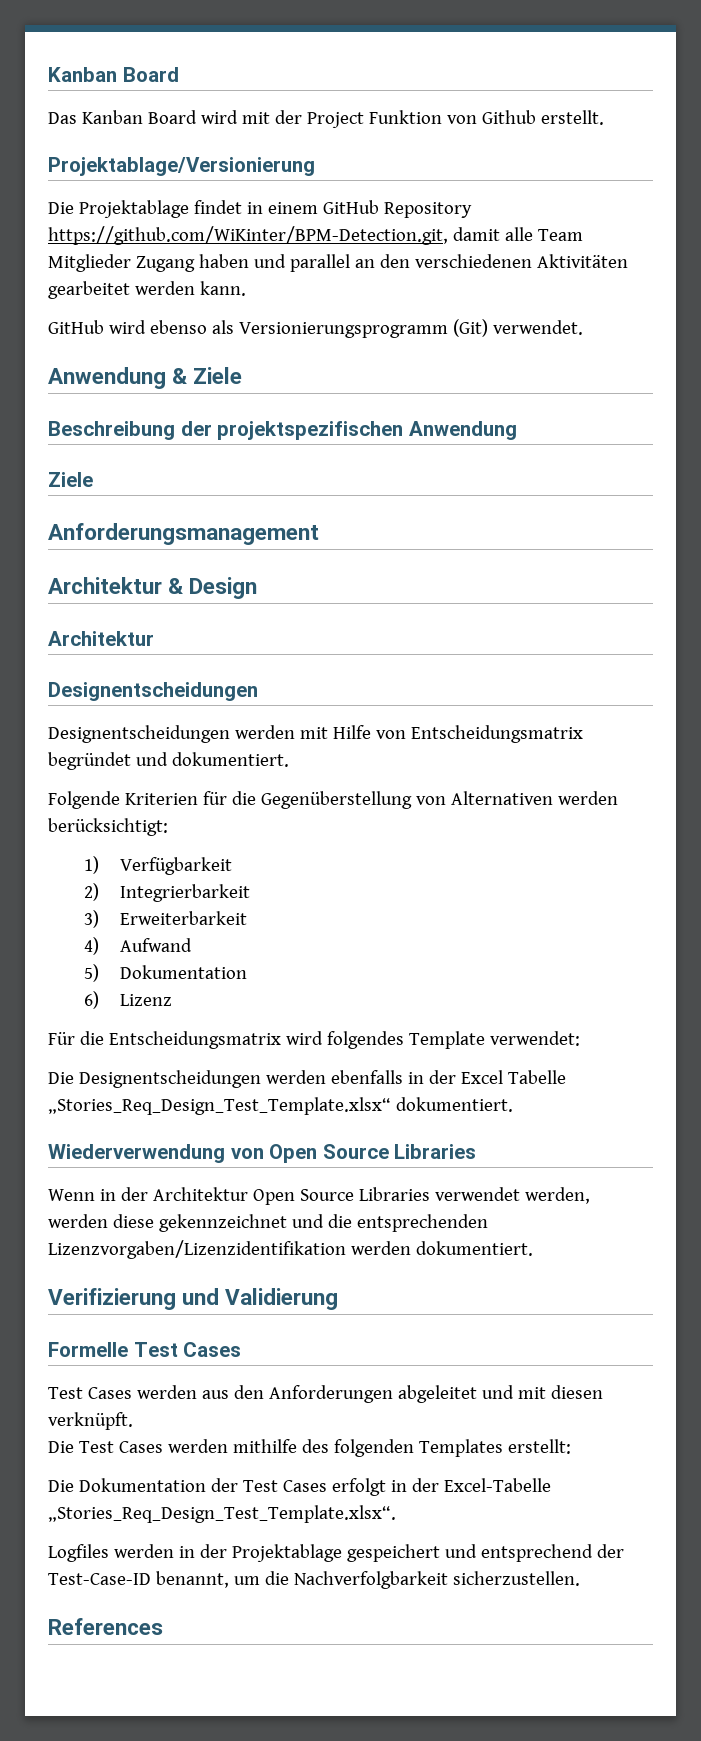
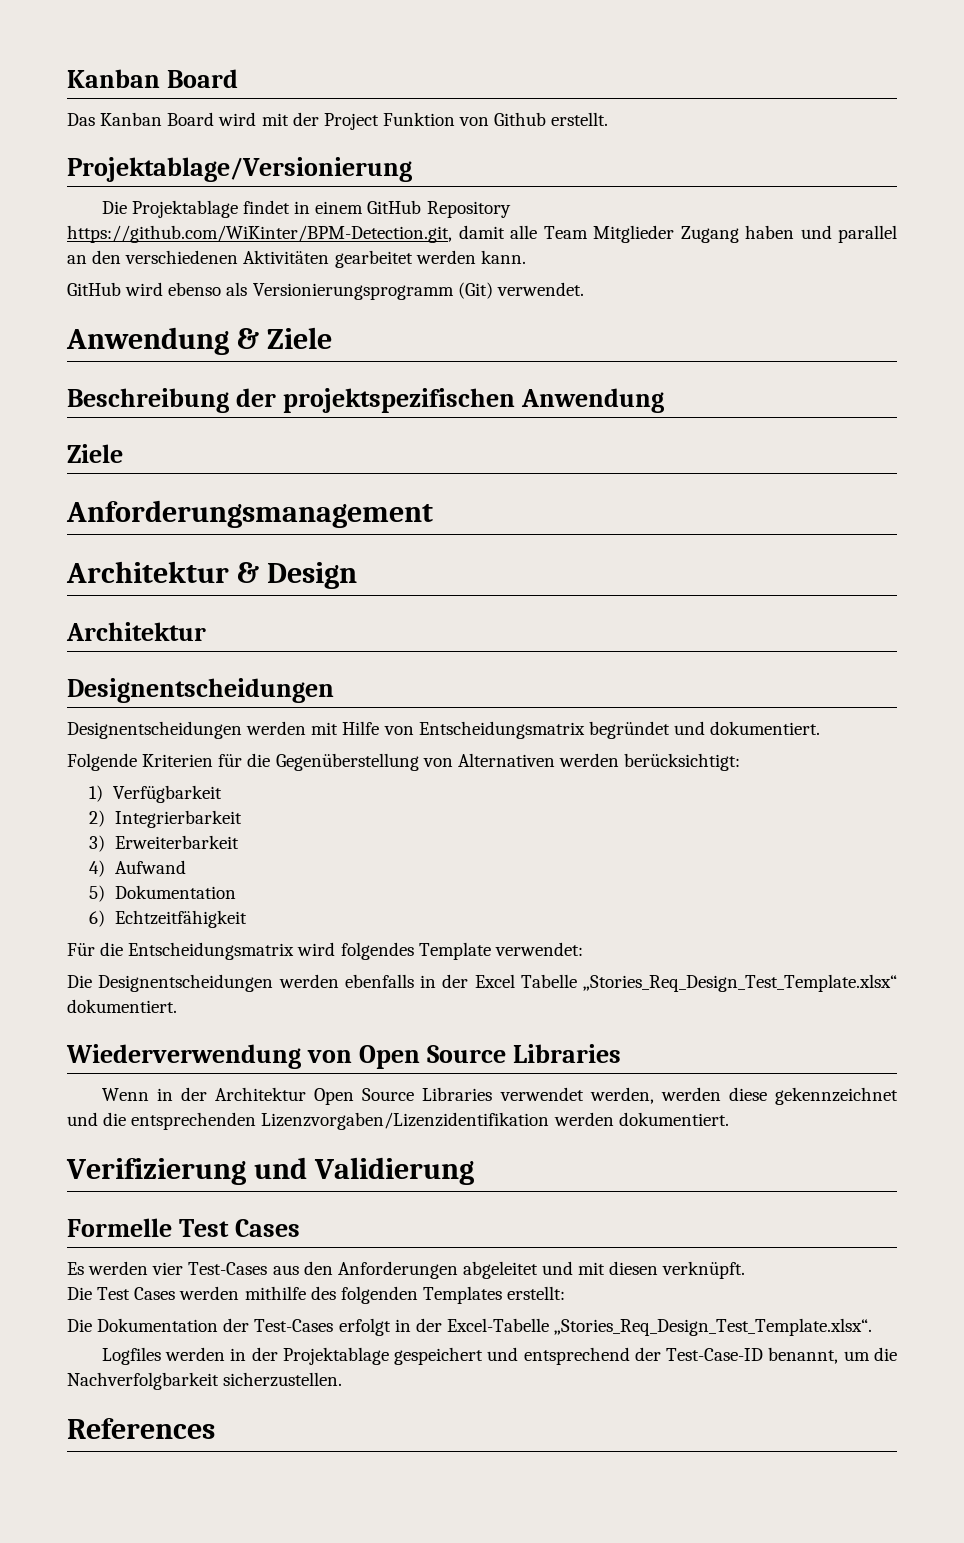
[120,994,173,1006] Lizenz -> [114,910,247,928] Echtzeitfähigkeit
[48,1385,197,1399] Test Cases werden -> [67,1261,268,1275] Es werden vier Test-Cases
[242,1480,327,1492] Test Cases -> [254,1319,334,1332] Test-Cases

